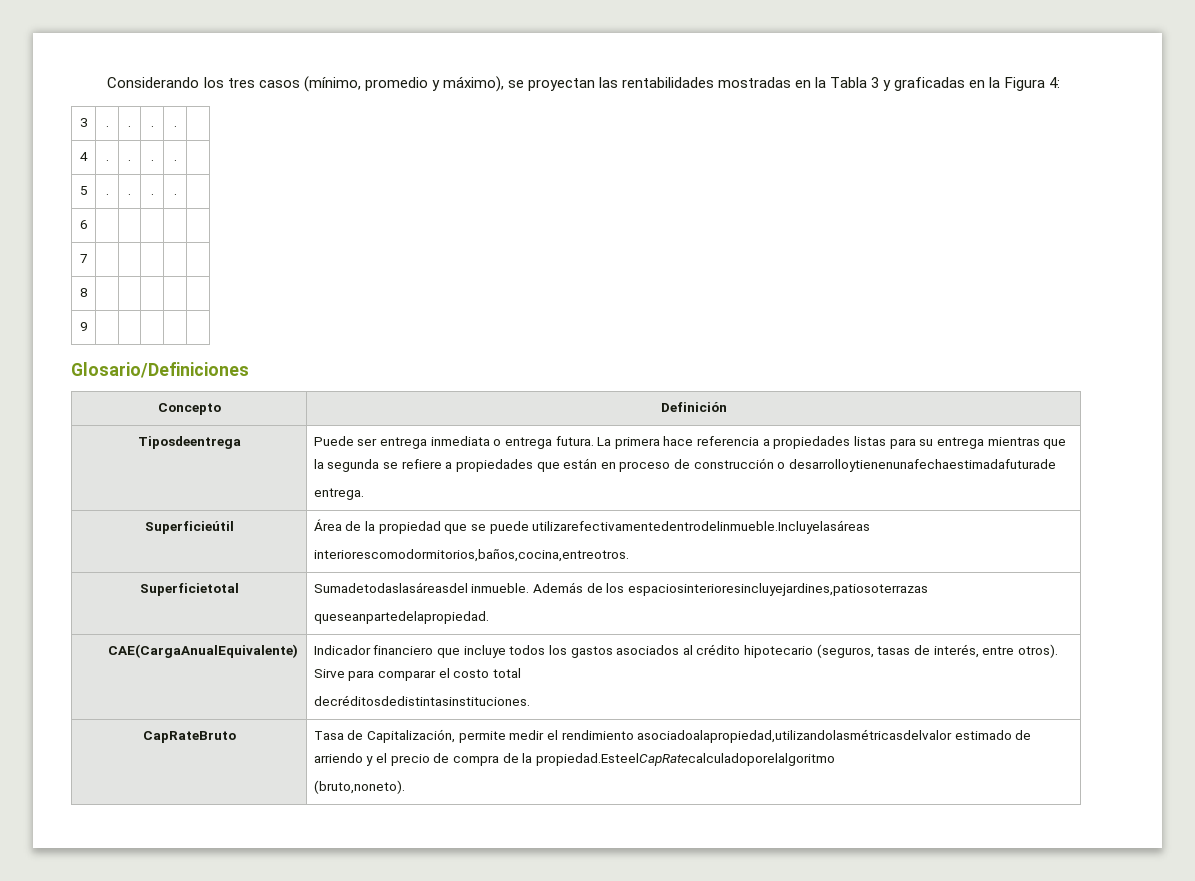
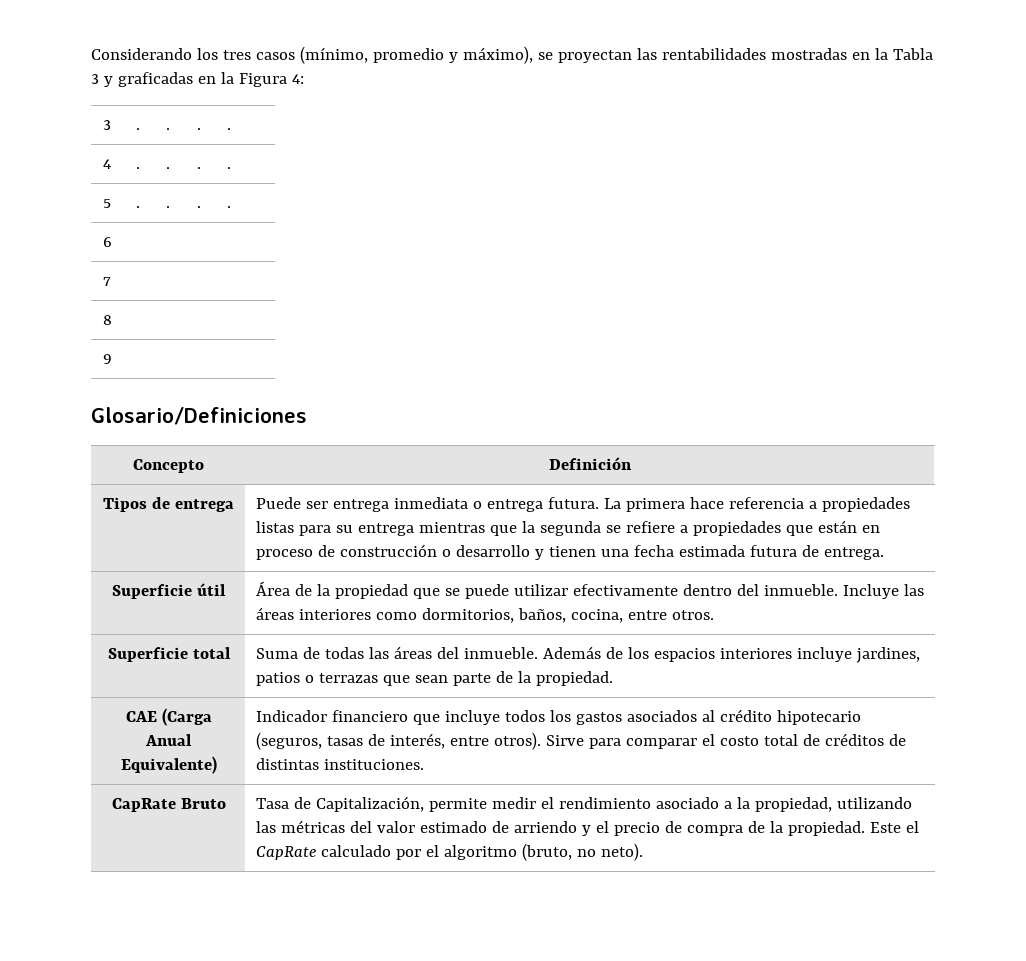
[137,436,241,449] Tiposdeentrega -> [103,497,234,512] Tipos de entrega
[789,459,1057,472] desarrolloytienenunafechaestimadafuturade // -> [455,545,819,560] desarrollo y tienen una fecha estimada futura de
[144,521,234,534] Superficieútil -> [112,583,226,599] Superficie útil
[532,520,871,534] [313,549,629,562] [139,583,239,596] [313,582,928,596] [313,611,489,624] [108,644,299,658] utilizarefectivamentedentrodelinmueble.Incluyelasáreas // interiorescomodormitorios,baños,cocina,entreotros. // Superficietotal | Sumadetodaslasáreasdel inmueble. Además de los espaciosinterioresincluyejardines,patiosoterrazas // queseanpartedelapropiedad. // CAE(CargaAnualEquivalente) -> [513,584,924,599] [255,607,714,623] [107,647,231,662] [255,646,920,663] [255,671,613,686] [125,708,212,726] [145,734,192,746] [120,756,217,774] utilizar efectivamente dentro del inmueble. Incluye las áreas interiores como dormitorios, baños, cocina, entre otros. // Superficie total | Suma de todas las áreas del inmueble. Además de los espacios interiores incluye jardines, patios o terrazas que sean parte de la propiedad. // CAE (Carga Anual Equivalente)
[313,695,530,706] [142,731,236,743] // decréditosdedistintasinstituciones. // CapRateBruto -> [802,733,906,746] [255,758,424,770] [111,798,226,812] de créditos de distintas instituciones. // CapRate Bruto
[637,729,953,743] asociadoalapropiedad,utilizandolasmétricasdelvalor -> [655,797,912,812] [255,820,415,833] asociado a la propiedad, utilizando las métricas del valor
[535,753,835,766] [313,780,405,794] propiedad.EsteelCapRatecalculadoporelalgoritmo // (bruto,noneto). -> [787,821,919,836] [255,843,643,861] propiedad. Este el CapRate calculado por el algoritmo (bruto, no neto).

